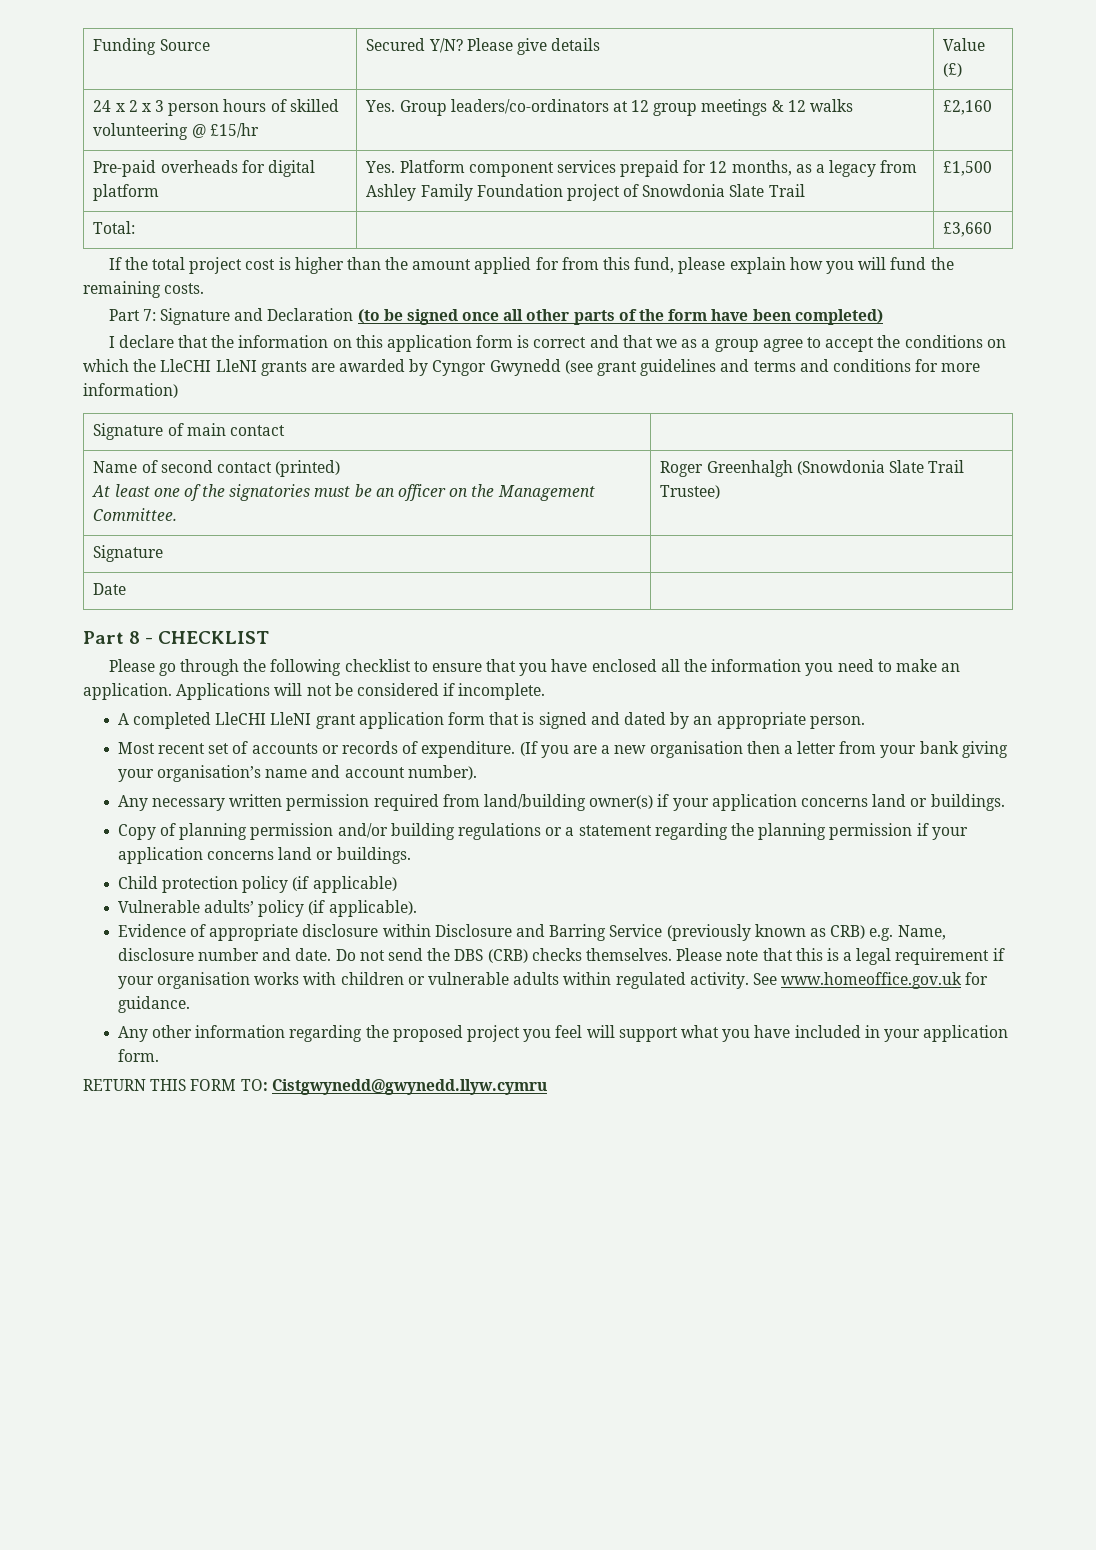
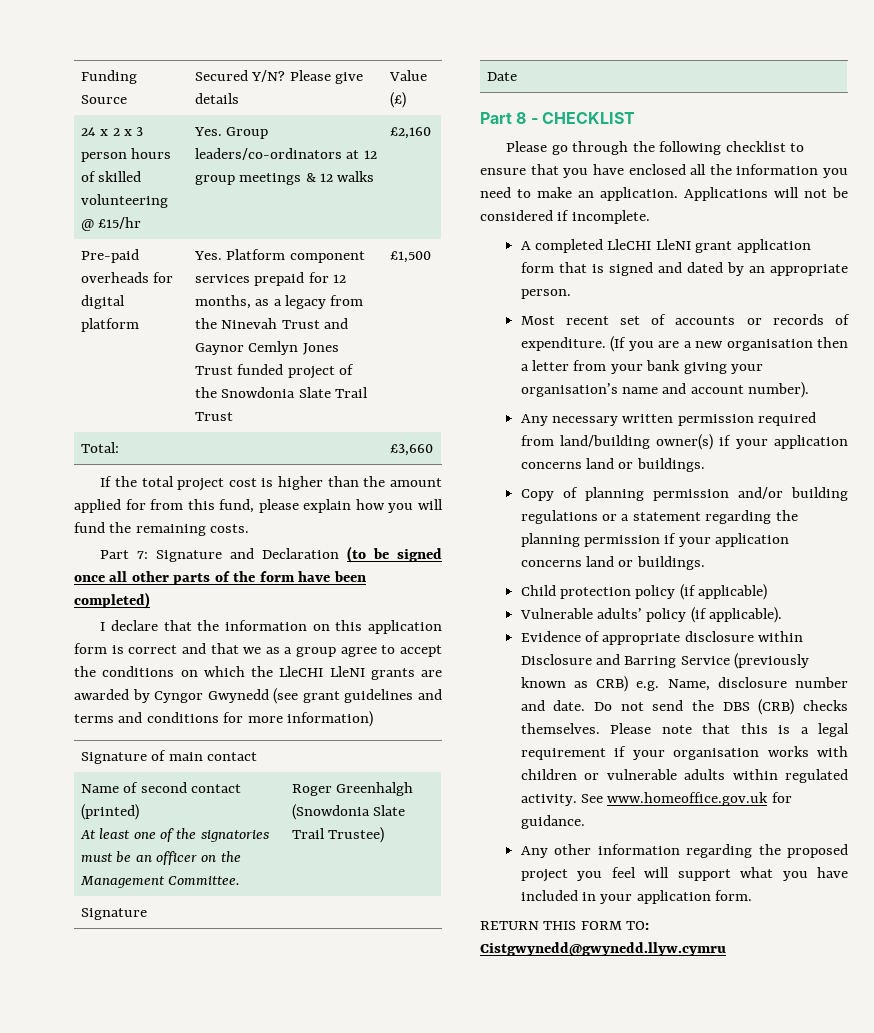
[366,184,563,201] Ashley Family Foundation -> [194,318,348,329] [194,341,339,355] [194,364,284,375] the Ninevah Trust and Gaynor Cemlyn Jones Trust funded
(640, 190) none -> [194,387,217,398] the
(805, 190) none -> [194,412,233,421] Trust

